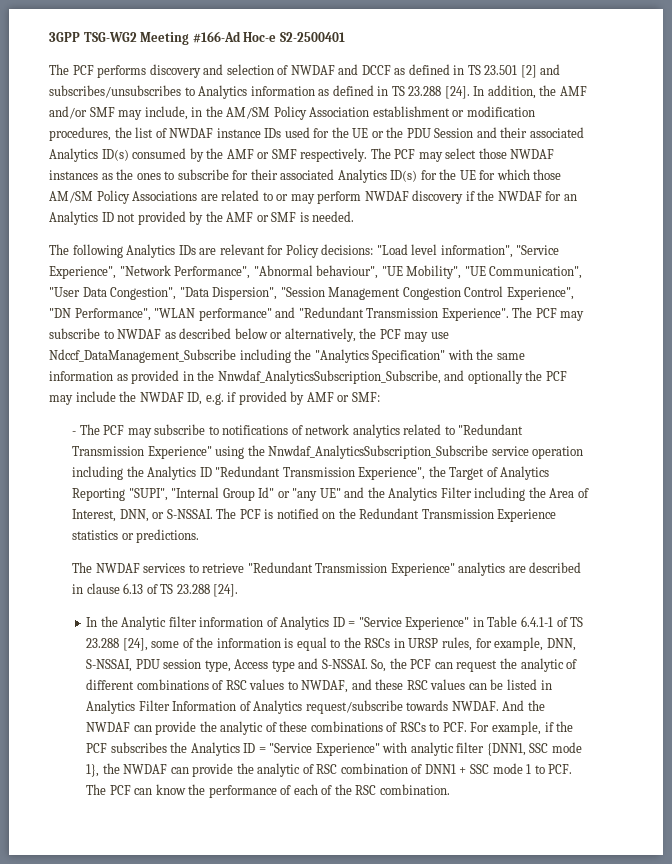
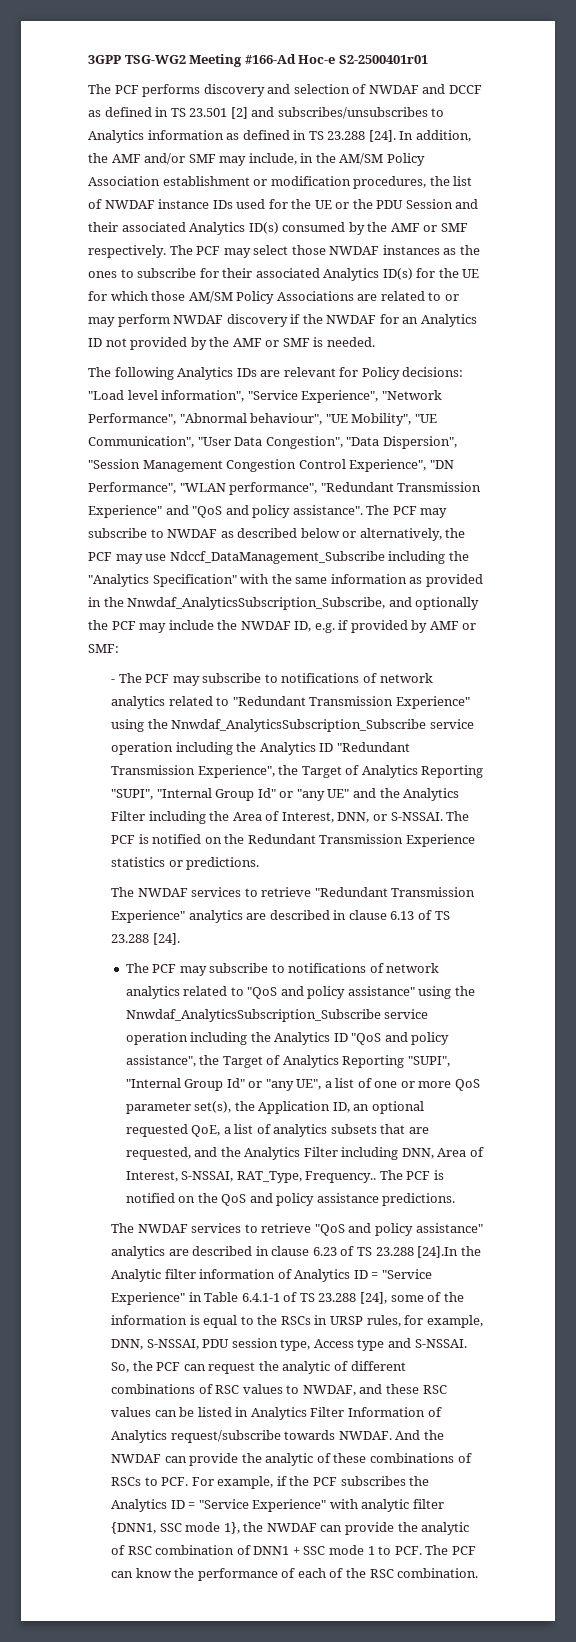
[279,32,345,42] S2-2500401 -> [338,55,428,64] S2-2500401r01
[198,307,509,321] performance" and "Redundant Transmission Experience". -> [229,482,482,495] [88,505,363,518] performance", "Redundant Transmission Experience" and "QoS and policy assistance".
[86,617,98,627] In -> [125,963,440,976] [125,986,475,999] [125,1009,429,1022] [125,1032,450,1045] [125,1055,450,1068] [125,1078,480,1091] [125,1101,424,1114] [125,1124,429,1137] [125,1147,484,1160] [125,1170,444,1183] [125,1193,456,1206] [111,1223,483,1236] [111,1246,459,1259] The PCF may subscribe to notifications of network analytics related to "QoS and policy assistance" using the Nnwdaf_AnalyticsSubscription_Subscribe service operation including the Analytics ID "QoS and policy assistance", the Target of Analytics Reporting "SUPI", "Internal Group Id" or "any UE", a list of one or more QoS parameter set(s), the Application ID, an optional requested QoE, a list of analytics subsets that are requested, and the Analytics Filter including DNN, Area of Interest, S-NSSAI, RAT_Type, Frequency.. The PCF is notified on the QoS and policy assistance predictions. // The NWDAF services to retrieve "QoS and policy assistance" analytics are described in clause 6.23 of TS 23.288 [24].In

